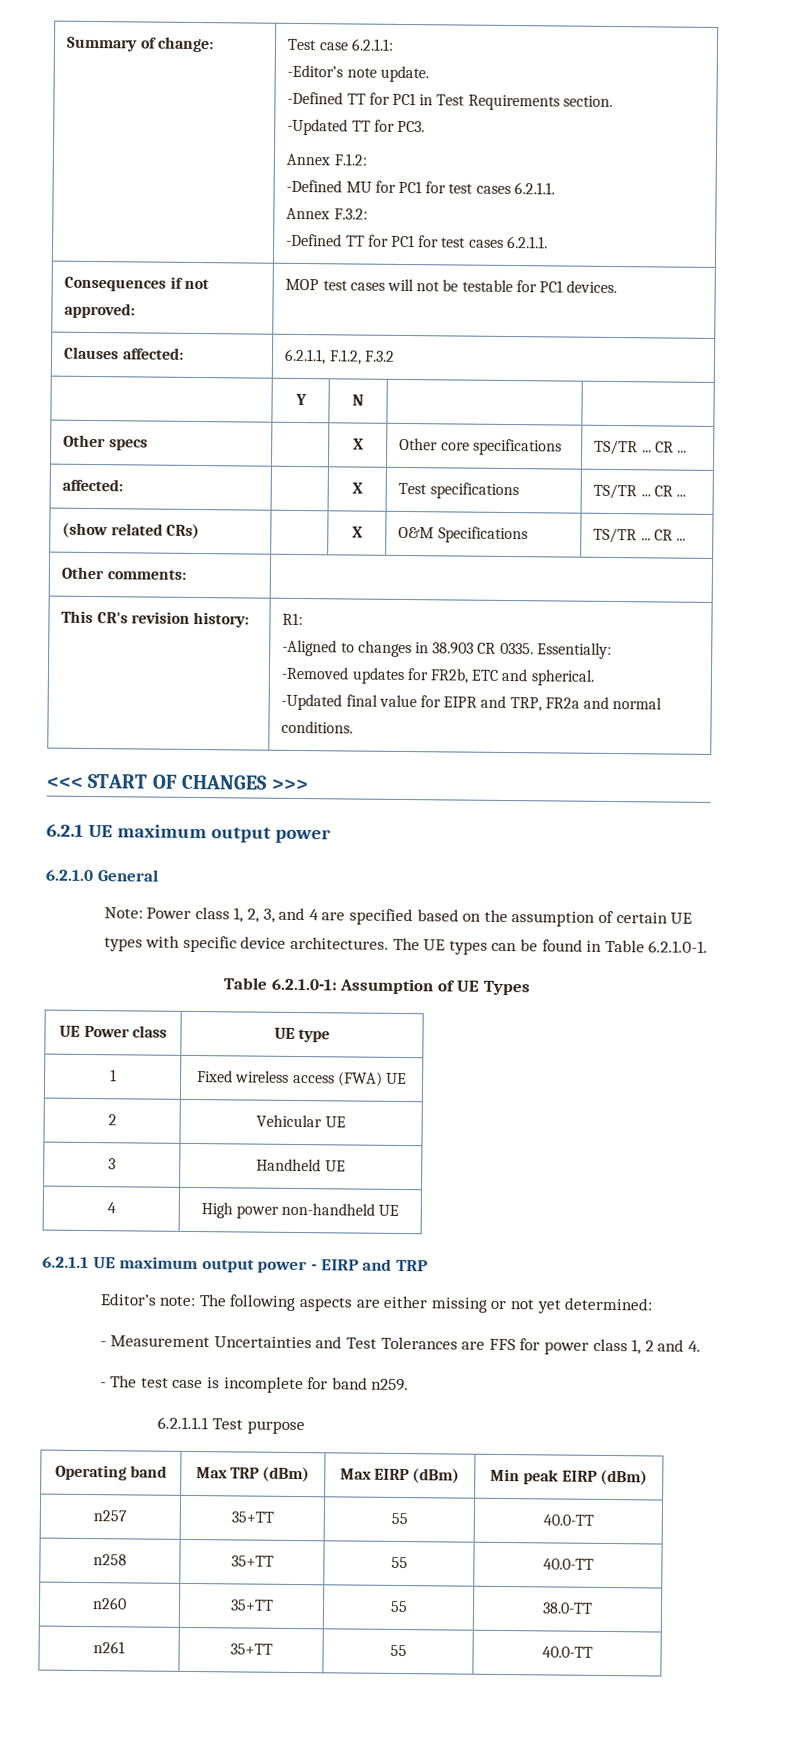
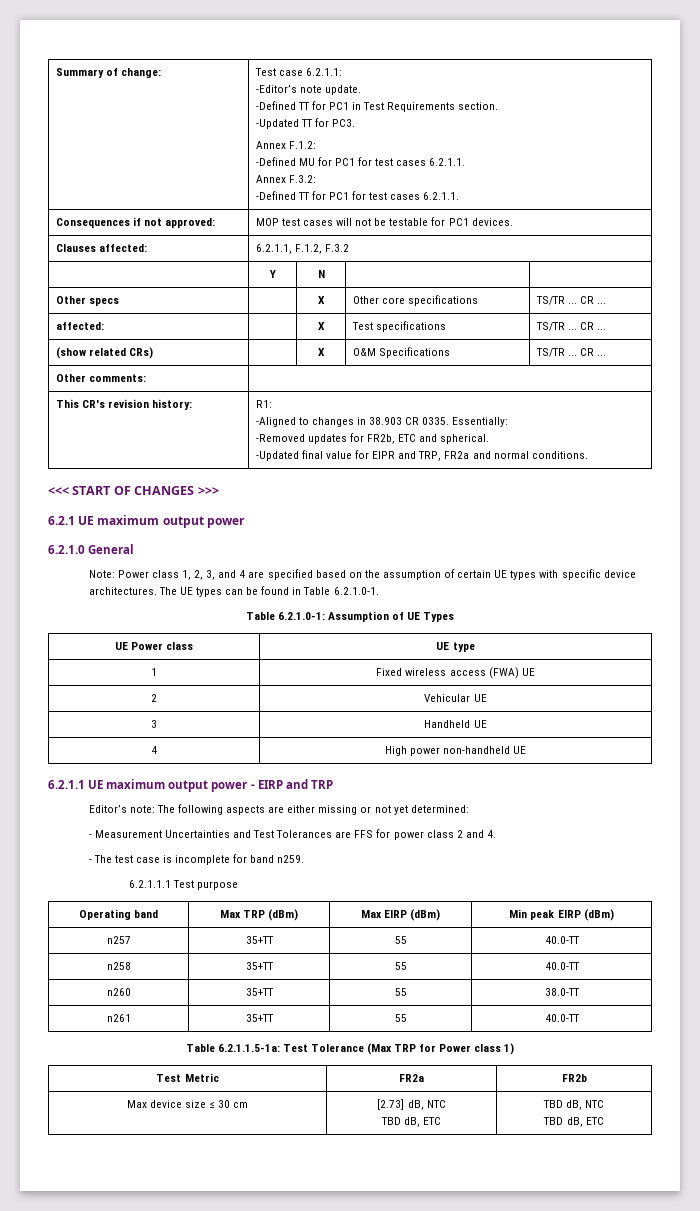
[631,1339,642,1355] 1, -> (454, 834) none
(593, 1652) none -> [185,1043,515,1055] [156,1073,219,1082] [399,1074,425,1082] [561,1074,587,1082] [127,1100,248,1108] [377,1099,446,1110] [380,1117,442,1127] [542,1100,605,1110] [543,1117,604,1127] // Table 6.2.1.1.5-1a: Test Tolerance (Max TRP for Power class 1) // Test Metric | FR2a | FR2b // Max device size ≤ 30 cm | [2.73] dB, NTC // TBD dB, ETC | TBD dB, NTC // TBD dB, ETC

